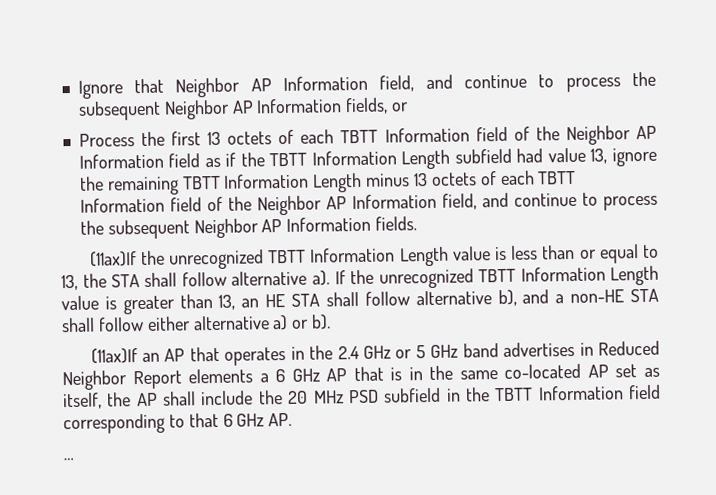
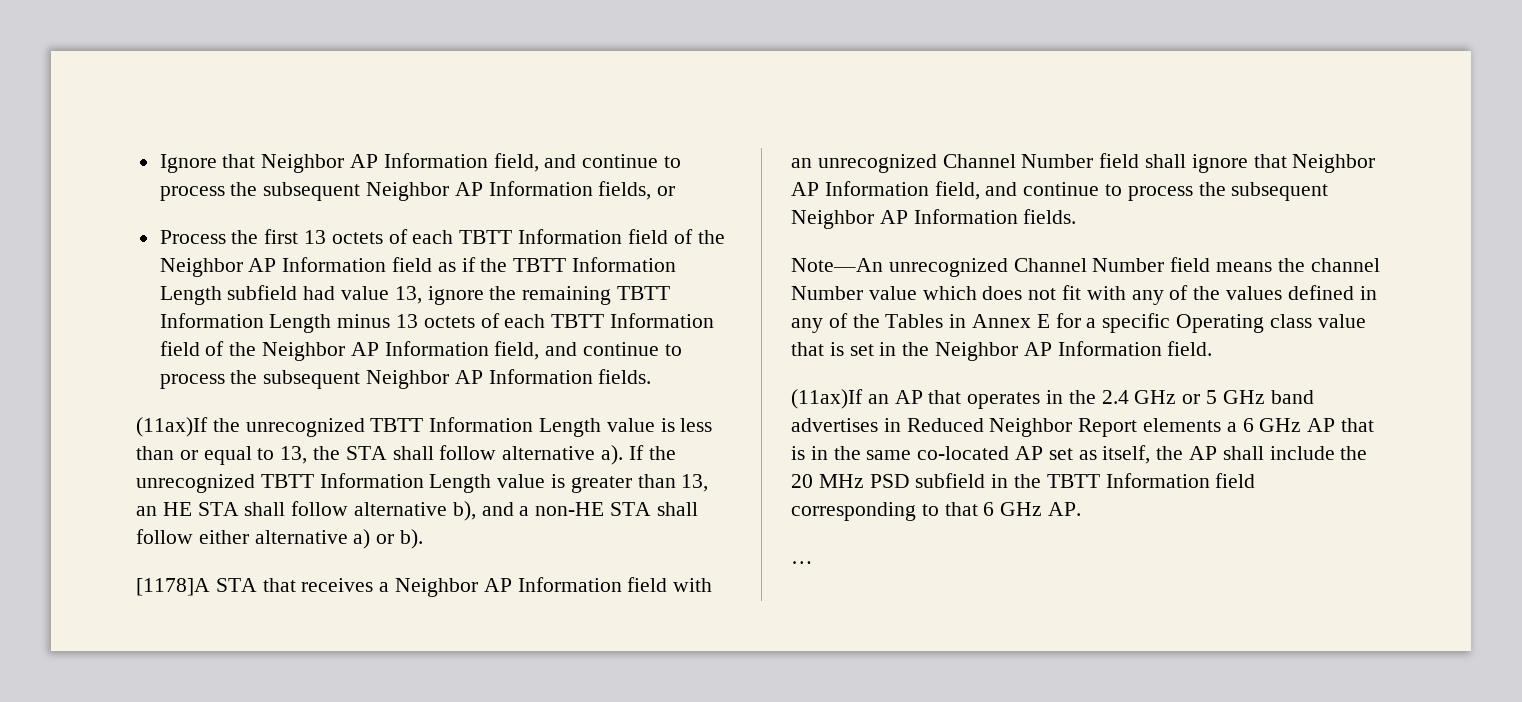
(332, 322) none -> [136,577,713,597] [791,153,1376,173] [791,181,1329,201] [791,209,1077,229] [791,257,1380,277] [791,285,1377,305] [791,313,1366,333] [791,341,1213,361] // [1178]A STA that receives a Neighbor AP Information field with an unrecognized Channel Number field shall ignore that Neighbor AP Information field, and continue to process the subsequent Neighbor AP Information fields. // Note—An unrecognized Channel Number field means the channel Number value which does not fit with any of the values defined in any of the Tables in Annex E for a specific Operating class value that is set in the Neighbor AP Information field.

